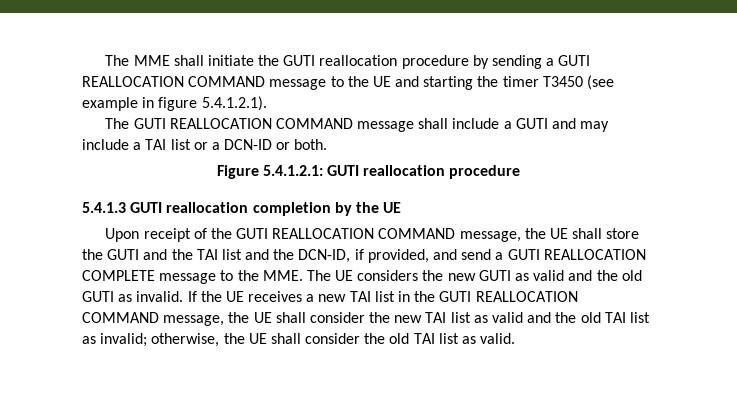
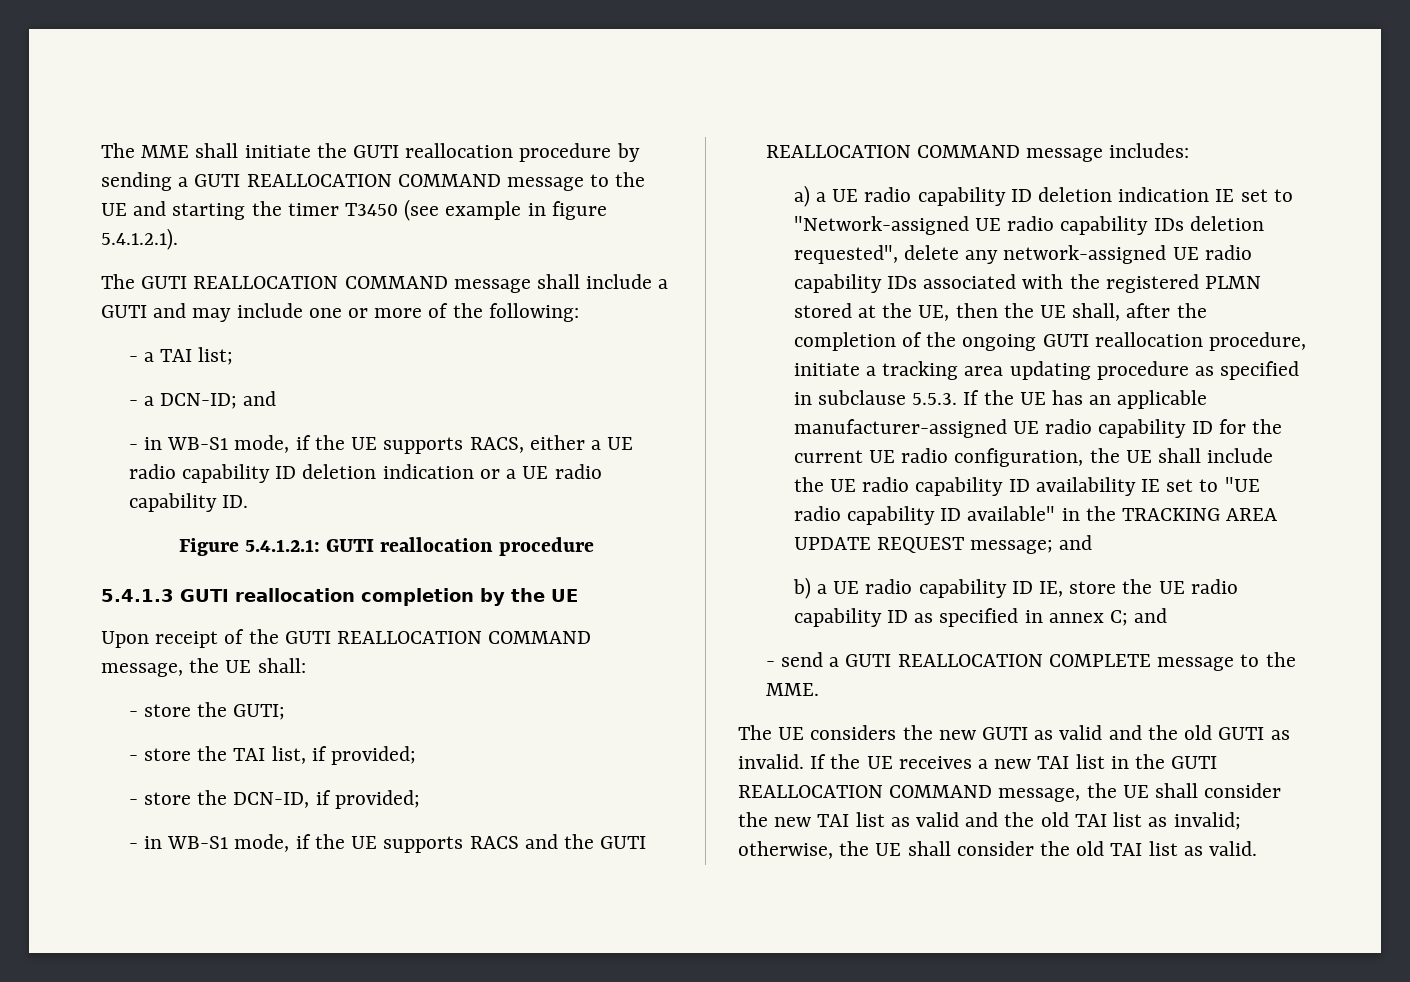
[133,139,328,150] a TAI list or a DCN-ID or both. -> [308,303,579,322] [128,347,234,365] [128,391,277,409] [128,435,634,454] [128,464,602,483] [128,493,249,512] one or more of the following: // - a TAI list; // - a DCN-ID; and // - in WB-S1 mode, if the UE supports RACS, either a UE radio capability ID deletion indication or a UE radio capability ID.
[572,228,640,239] [82,249,458,263] shall store the GUTI and the TAI list and the DCN-ID, if provided, and -> [257,658,306,673] [128,702,286,720] [128,746,417,765] [128,790,420,809] [128,834,647,853] [765,143,1190,162] [793,185,1293,207] [793,216,1264,235] [793,245,1252,264] [793,274,1261,293] [793,303,1207,321] [793,332,1306,351] [793,361,1300,380] [793,390,1208,409] [793,419,1282,438] [793,448,1274,467] [793,477,1260,496] [793,506,1278,525] [793,535,1093,554] [792,577,1238,599] [793,608,1168,627] [765,661,775,667] shall: // - store the GUTI; // - store the TAI list, if provided; // - store the DCN-ID, if provided; // - in WB-S1 mode, if the UE supports RACS and the GUTI REALLOCATION COMMAND message includes: // a) a UE radio capability ID deletion indication IE set to "Network-assigned UE radio capability IDs deletion requested", delete any network-assigned UE radio capability IDs associated with the registered PLMN stored at the UE, then the UE shall, after the completion of the ongoing GUTI reallocation procedure, initiate a tracking area updating procedure as specified in subclause 5.5.3. If the UE has an applicable manufacturer-assigned UE radio capability ID for the current UE radio configuration, the UE shall include the UE radio capability ID availability IE set to "UE radio capability ID available" in the TRACKING AREA UPDATE REQUEST message; and // b) a UE radio capability ID IE, store the UE radio capability ID as specified in annex C; and // -
(303, 275) none -> (819, 689) //

